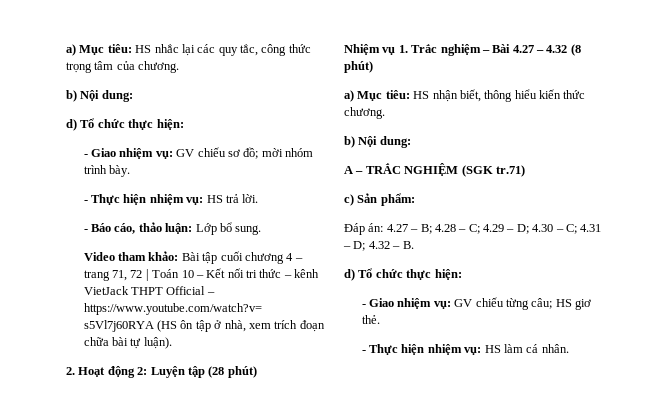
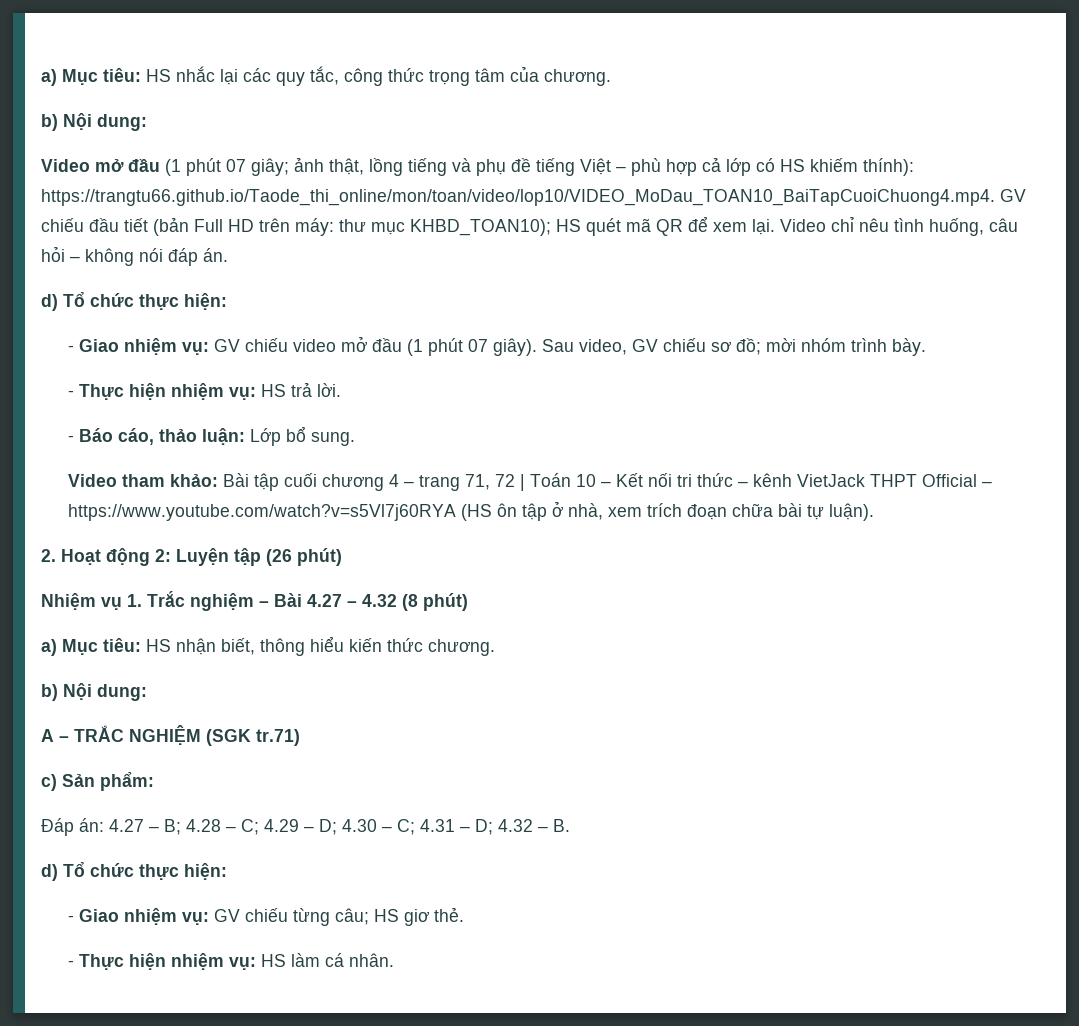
(133, 96) none -> [41,157,914,176] [41,189,1026,206] [41,216,1018,236] [41,246,228,266] // Video mở đầu (1 phút 07 giây; ảnh thật, lồng tiếng và phụ đề tiếng Việt – phù hợp cả lớp có HS khiếm thính): https://trangtu66.github.io/Taode_thi_online/mon/toan/video/lop10/VIDEO_MoDau_TOAN10_BaiTapCuoiChuong4.mp4. GV chiếu đầu tiết (bản Full HD trên máy: thư mục KHBD_TOAN10); HS quét mã QR để xem lại. Video chỉ nêu tình huống, câu hỏi – không nói đáp án.
(226, 152) none -> [293,336,707,356] video mở đầu (1 phút 07 giây). Sau video, GV chiếu
[208,366,225,378] (28 -> [266,549,292,566] (26

